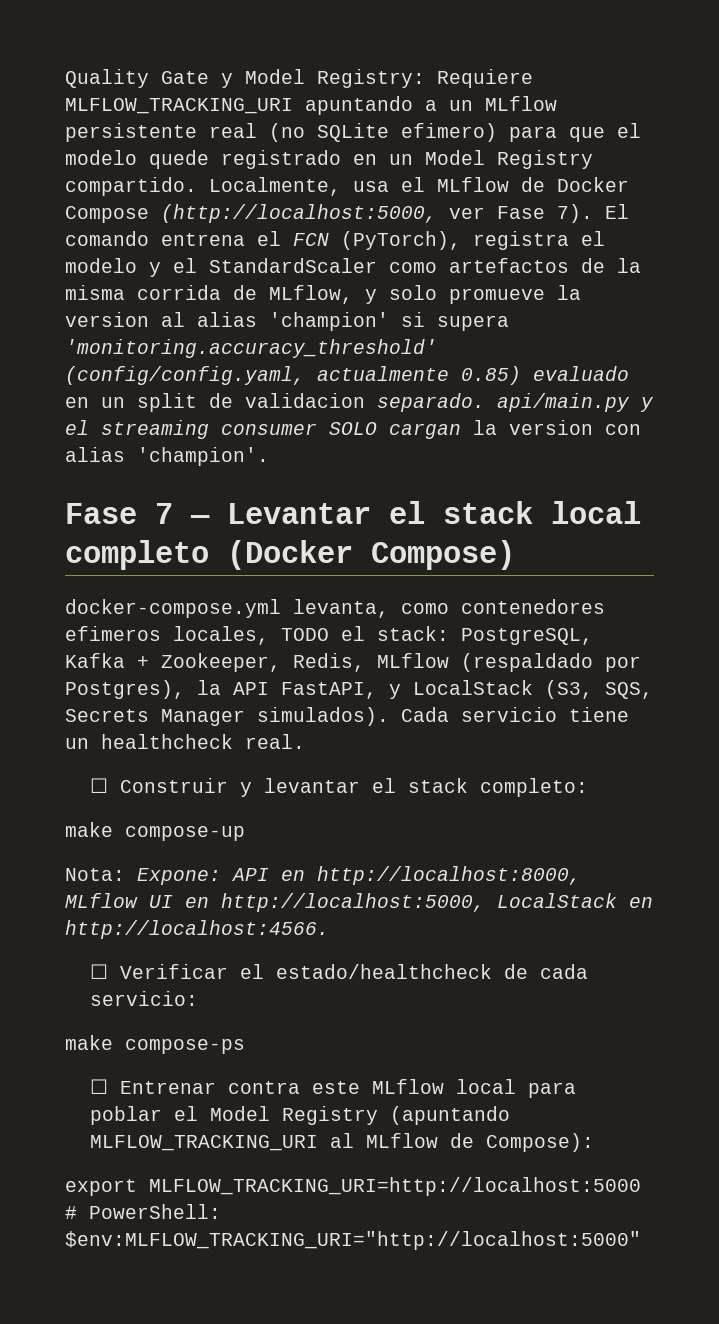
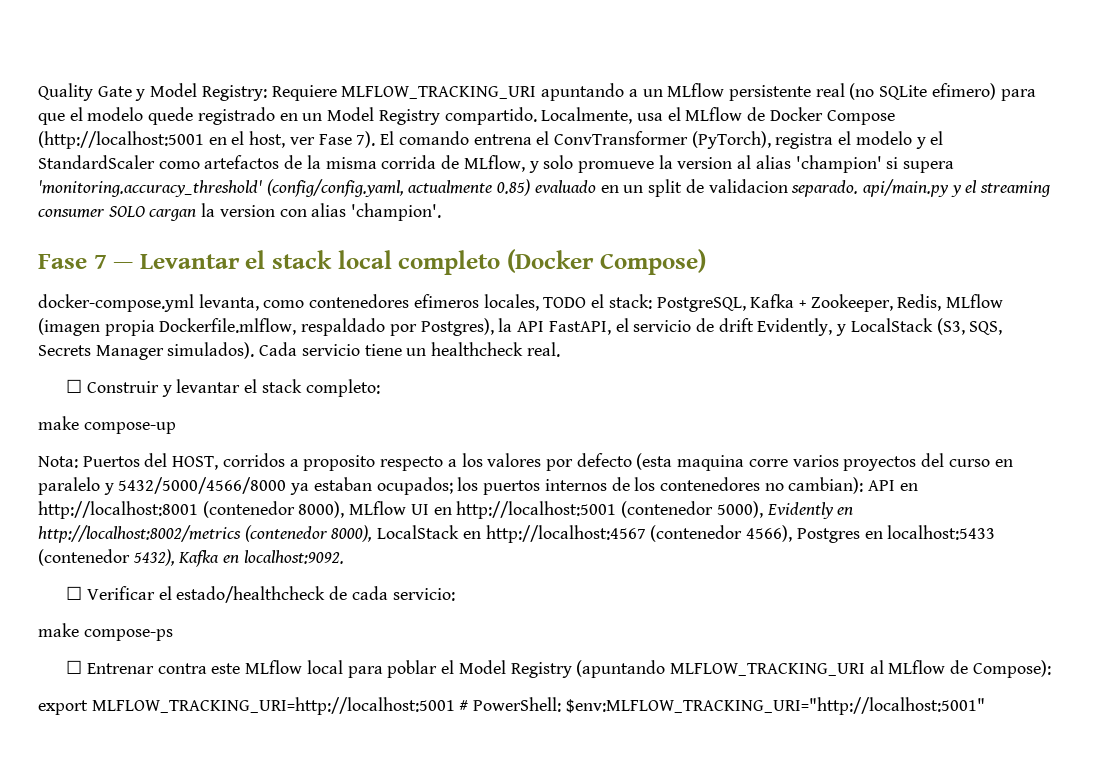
[161,204,437,223] (http://localhost:5000, -> [38,131,286,149] (http://localhost:5001 en el host,
[293,233,329,246] FCN -> [553,131,688,145] ConvTransformer
[461,653,593,672] (respaldado -> [38,318,386,336] (imagen propia Dockerfile.mlflow, respaldado
(377, 690) none -> [615,318,833,336] el servicio de drift Evidently,
[137,866,581,885] [65,893,653,912] [65,920,329,939] Expone: API en http://localhost:8000, MLflow UI en http://localhost:5000, LocalStack en http://localhost:4566. -> [82,453,1013,471] [38,477,918,495] [38,501,854,519] [38,525,996,543] [38,549,344,567] Puertos del HOST, corridos a proposito respecto a los valores por defecto (esta maquina corre varios proyectos del curso en paralelo y 5432/5000/4566/8000 ya estaban ocupados; los puertos internos de los contenedores no cambian): API en http://localhost:8001 (contenedor 8000), MLflow UI en http://localhost:5001 (contenedor 5000), Evidently en http://localhost:8002/metrics (contenedor 8000), LocalStack en http://localhost:4567 (contenedor 4566), Postgres en localhost:5433 (contenedor 5432), Kafka en localhost:9092.
[149,1177,641,1196] MLFLOW_TRACKING_URI=http://localhost:5000 -> [91,697,455,715] MLFLOW_TRACKING_URI=http://localhost:5001
[65,1231,641,1250] $env:MLFLOW_TRACKING_URI="http://localhost:5000" -> [565,697,985,715] $env:MLFLOW_TRACKING_URI="http://localhost:5001"

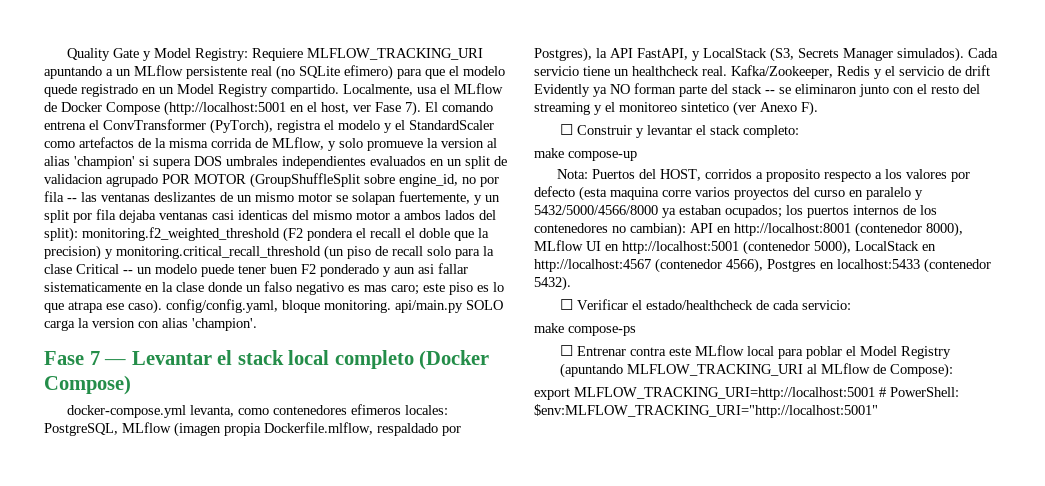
[38,179,596,197] 'monitoring.accuracy_threshold' (config/config.yaml, actualmente 0.85) evaluado -> [194,156,426,169] DOS umbrales independientes evaluados
[791,179,1051,197] [38,206,197,221] separado. api/main.py y el streaming consumer SOLO cargan -> [106,173,499,188] [44,191,500,205] [44,209,496,223] [44,227,489,242] [44,245,494,260] [44,263,468,277] [44,281,504,295] [44,299,503,314] [44,320,75,331] agrupado POR MOTOR (GroupShuffleSplit sobre engine_id, no por fila -- las ventanas deslizantes de un mismo motor se solapan fuertemente, y un split por fila dejaba ventanas casi identicas del mismo motor a ambos lados del split): monitoring.f2_weighted_threshold (F2 pondera el recall el doble que la precision) y monitoring.critical_recall_threshold (un piso de recall solo para la clase Critical -- un modelo puede tener buen F2 ponderado y aun asi fallar sistematicamente en la clase donde un falso negativo es mas caro; este piso es lo que atrapa ese caso). config/config.yaml, bloque monitoring. api/main.py SOLO carga
[483,294,942,312] locales, TODO el stack: PostgreSQL, Kafka + Zookeeper, Redis, -> [404,405,448,415] [44,423,118,436] locales: PostgreSQL,
[615,318,833,336] el servicio de drift Evidently, -> (688, 54) none
[969,321,1003,335] SQS, -> (794, 54) none
(560, 349) none -> [731,65,990,79] [534,83,980,97] [534,101,818,116] Kafka/Zookeeper, Redis y el servicio de drift Evidently ya NO forman parte del stack -- se eliminaron junto con el resto del streaming y el monitoreo sintetico (ver Anexo F).
[766,502,854,519] [38,525,373,543] Evidently en http://localhost:8002/metrics (contenedor 8000), -> (851, 247) none
[132,549,344,567] 5432), Kafka en localhost:9092. -> [534,276,571,291] 5432).

